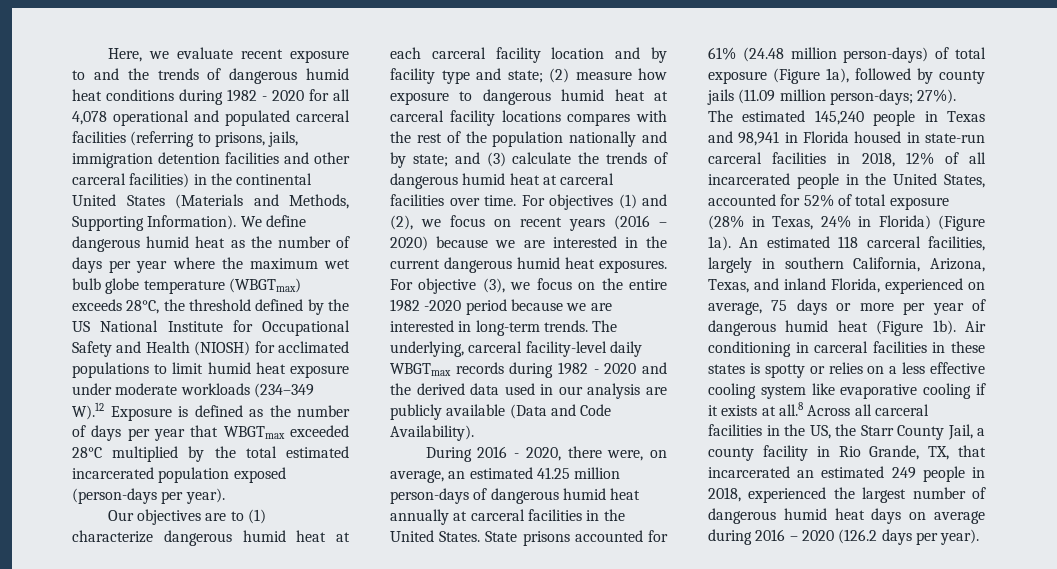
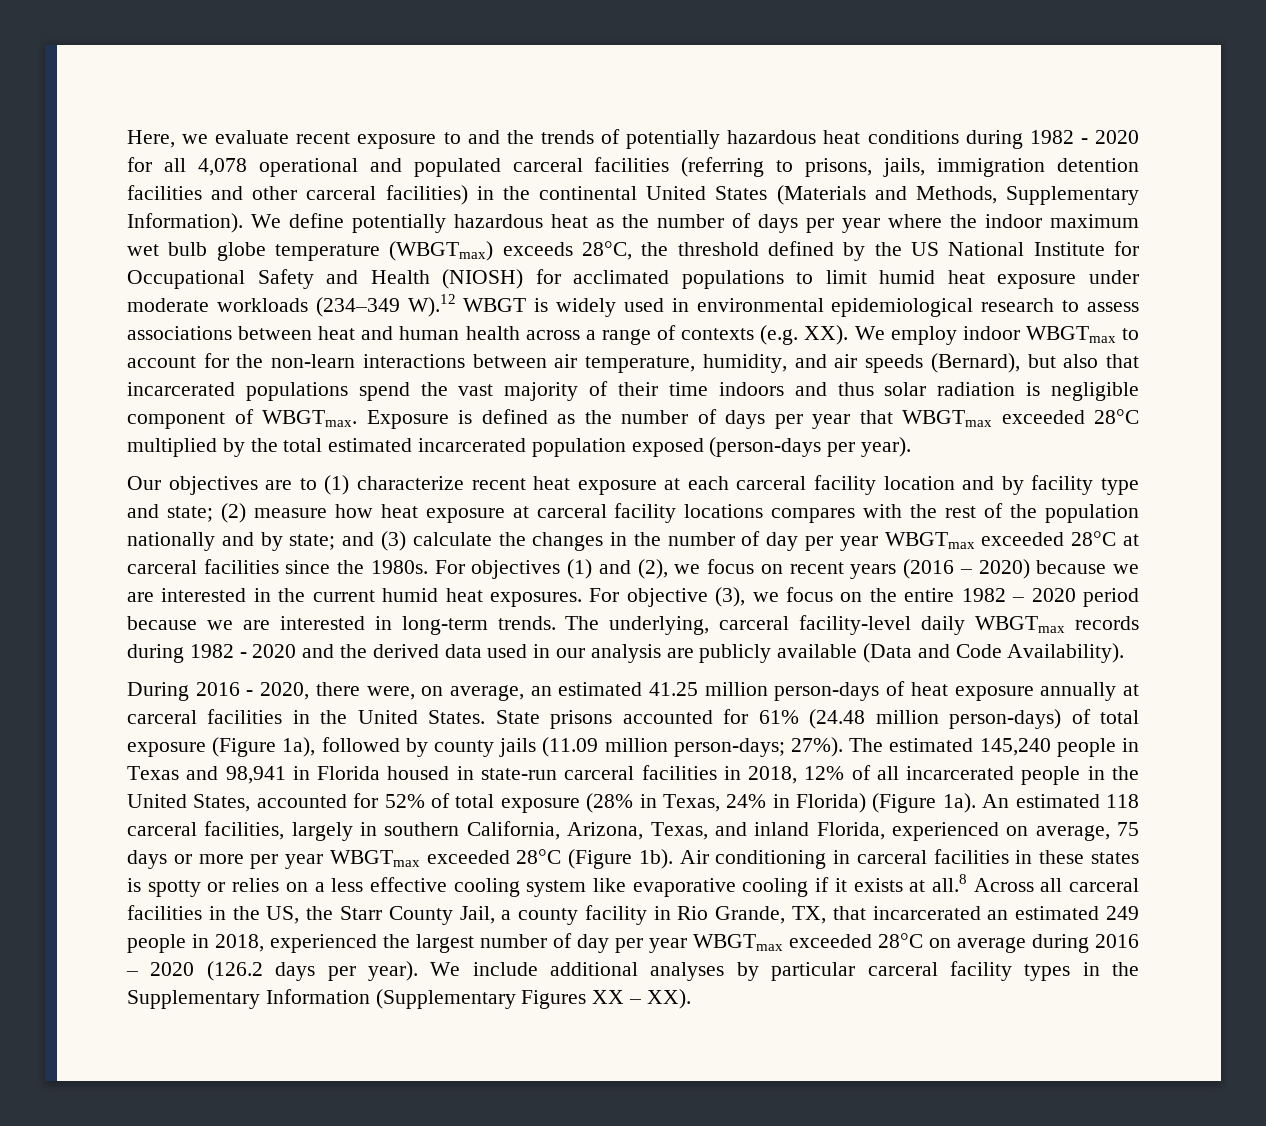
[229,68,349,84] dangerous humid -> [626,130,817,149] potentially hazardous
[72,216,144,231] Supporting -> [1006,186,1139,205] Supplementary
[72,236,190,252] dangerous humid -> [352,214,543,233] potentially hazardous
(243, 263) none -> [985,214,1042,228] indoor
(104, 411) none -> [463,298,1139,317] [127,325,1139,345] [127,353,1139,373] [127,381,1139,401] [127,409,357,429] WBGT is widely used in environmental epidemiological research to assess associations between heat and human health across a range of contexts (e.g. XX). We employ indoor WBGTmax to account for the non-learn interactions between air temperature, humidity, and air speeds (Bernard), but also that incarcerated populations spend the vast majority of their time indoors and thus solar radiation is negligible component of WBGTmax.
[163,530,327,546] dangerous humid heat -> [471,476,657,495] recent heat exposure
[390,89,645,105] exposure to dangerous humid heat -> [380,504,505,523] heat exposure
[606,152,668,164] [390,173,615,189] [390,194,516,206] trends of dangerous humid heat at carceral facilities over time. -> [532,531,1139,551] [127,559,428,574] changes in the number of day per year WBGTmax exceeded 28°C at carceral facilities since the 1980s.
[444,257,512,273] dangerous -> (375, 596) none
[424,300,462,311] -2020 -> [1012,588,1076,602] – 2020
[490,488,641,504] dangerous humid heat -> [910,682,1034,701] heat exposure
[972,299,986,311] [708,320,868,336] of dangerous humid heat -> [329,849,562,867] WBGTmax exceeded 28°C
[708,508,902,524] dangerous humid heat days -> [577,933,923,953] day per year WBGTmax exceeded 28°C
(980, 537) none -> [430,961,1139,981] [127,989,691,1009] We include additional analyses by particular carceral facility types in the Supplementary Information (Supplementary Figures XX – XX).

